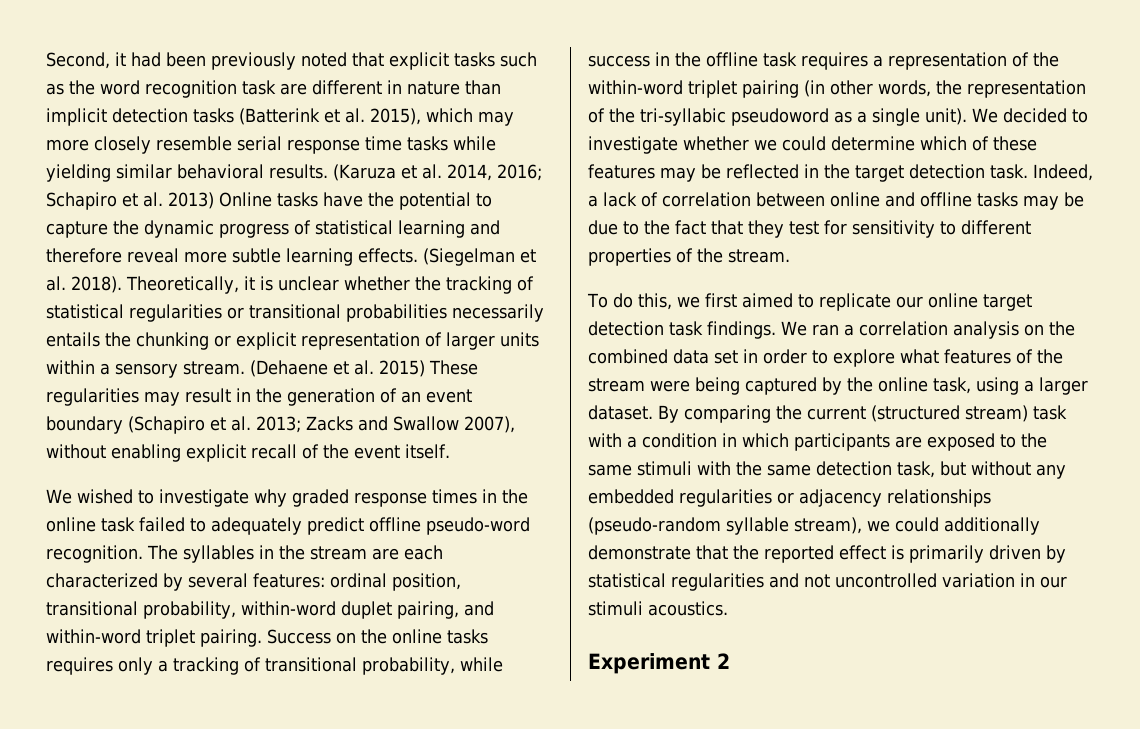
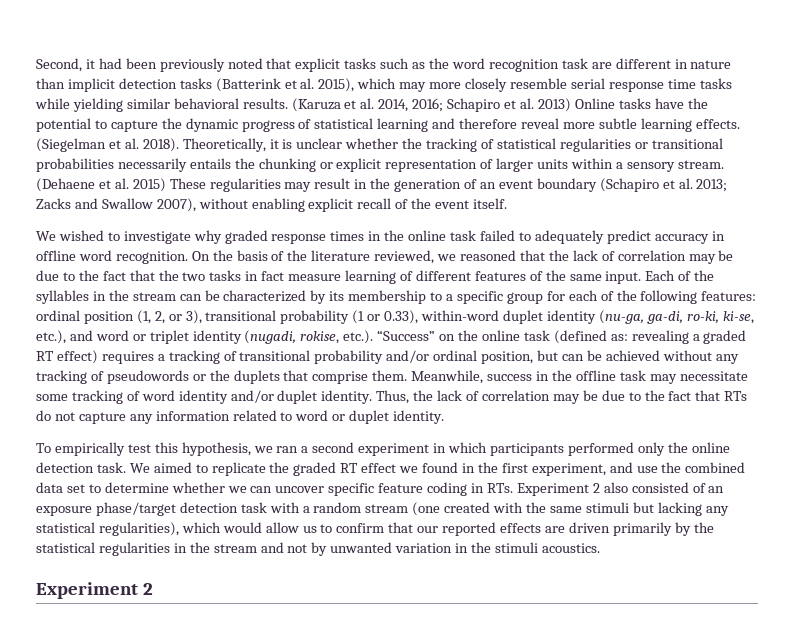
[369,517,530,535] [46,545,443,563] [46,573,461,591] [46,601,494,619] [46,629,488,647] [46,657,503,675] [588,52,1059,70] [588,80,1086,98] [588,108,1088,126] [588,136,1037,154] [588,164,1093,182] [588,192,1084,210] [588,220,1031,238] [588,248,790,266] [587,293,1032,311] [588,321,1075,339] [588,349,1063,367] [588,377,1088,395] [588,405,1067,423] [588,433,1047,451] [588,461,1066,479] [588,489,991,507] [588,517,1040,535] [588,545,1066,563] [588,573,937,591] offline pseudo-word recognition. The syllables in the stream are each characterized by several features: ordinal position, transitional probability, within-word duplet pairing, and within-word triplet pairing. Success on the online tasks requires only a tracking of transitional probability, while success in the offline task requires a representation of the within-word triplet pairing (in other words, the representation of the tri-syllabic pseudoword as a single unit). We decided to investigate whether we could determine which of these features may be reflected in the target detection task. Indeed, a lack of correlation between online and offline tasks may be due to the fact that they test for sensitivity to different properties of the stream. // To do this, we first aimed to replicate our online target detection task findings. We ran a correlation analysis on the combined data set in order to explore what features of the stream were being captured by the online task, using a larger dataset. By comparing the current (structured stream) task with a condition in which participants are exposed to the same stimuli with the same detection task, but without any embedded regularities or adjacency relationships (pseudo-random syllable stream), we could additionally demonstrate that the reported effect is primarily driven by statistical regularities and not uncontrolled -> [654,231,725,244] [36,250,734,264] [36,270,715,284] [36,290,757,304] [36,310,754,324] [36,330,747,344] [36,350,739,364] [36,370,748,384] [36,390,748,404] [36,410,445,424] [36,442,730,456] [36,462,746,476] [36,482,725,496] [36,502,729,516] [36,522,714,536] [36,542,393,556] accuracy in offline word recognition. On the basis of the literature reviewed, we reasoned that the lack of correlation may be due to the fact that the two tasks in fact measure learning of different features of the same input. Each of the syllables in the stream can be characterized by its membership to a specific group for each of the following features: ordinal position (1, 2, or 3), transitional probability (1 or 0.33), within-word duplet identity (nu-ga, ga-di, ro-ki, ki-se, etc.), and word or triplet identity (nugadi, rokise, etc.). “Success” on the online task (defined as: revealing a graded RT effect) requires a tracking of transitional probability and/or ordinal position, but can be achieved without any tracking of pseudowords or the duplets that comprise them. Meanwhile, success in the offline task may necessitate some tracking of word identity and/or duplet identity. Thus, the lack of correlation may be due to the fact that RTs do not capture any information related to word or duplet identity. // To empirically test this hypothesis, we ran a second experiment in which participants performed only the online detection task. We aimed to replicate the graded RT effect we found in the first experiment, and use the combined data set to determine whether we can uncover specific feature coding in RTs. Experiment 2 also consisted of an exposure phase/target detection task with a random stream (one created with the same stimuli but lacking any statistical regularities), which would allow us to confirm that our reported effects are driven primarily by the statistical regularities in the stream and not by unwanted
[1040,576,1067,588] our -> [471,542,492,553] the

